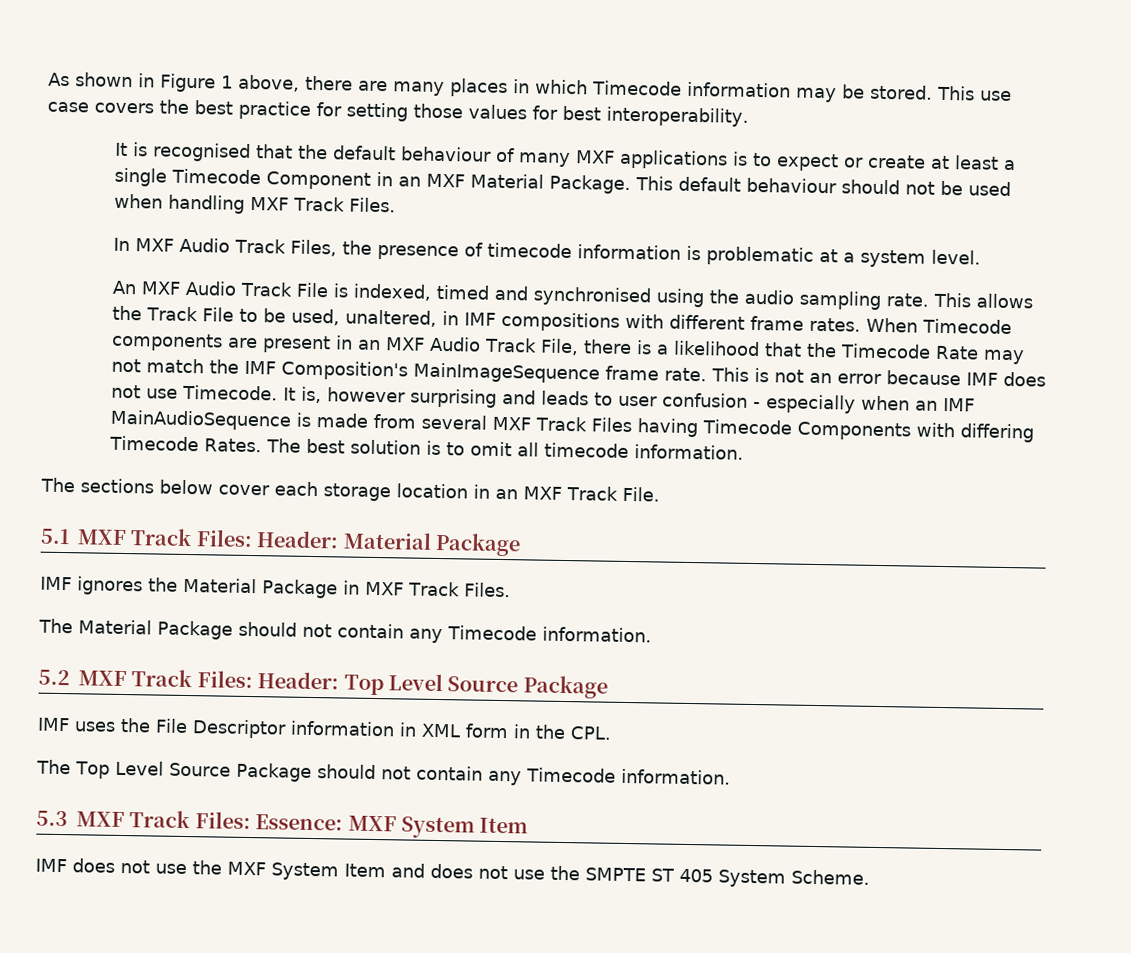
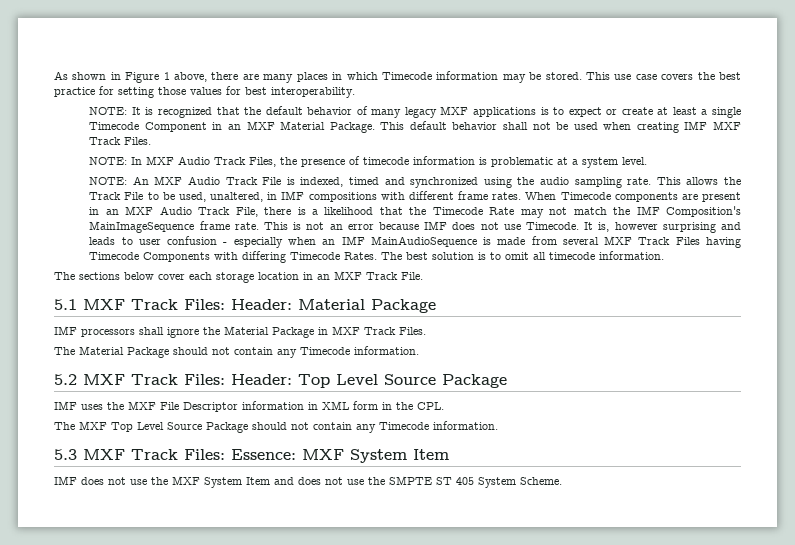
(749, 116) none -> [89,107,128,115] NOTE:
[152,142,252,162] recognised -> [157,107,212,118] recognized
[401,146,493,162] behaviour -> [307,107,353,115] behavior
(572, 160) none -> [404,107,437,118] legacy
[746,177,901,195] behaviour should -> [452,122,529,130] behavior shall
[168,194,397,214] handling MXF Track Files. // -> [636,121,742,133] [89,137,152,145] [89,157,128,165] creating IMF MXF Track Files. // NOTE:
(982, 257) none -> [89,177,128,185] NOTE:
[533,286,652,307] synchronised -> [410,177,479,188] synchronized
[77,576,143,596] ignores -> [81,327,199,338] processors shall ignore
(151, 725) none -> [128,401,156,410] MXF
(71, 767) none -> [79,421,107,430] MXF

